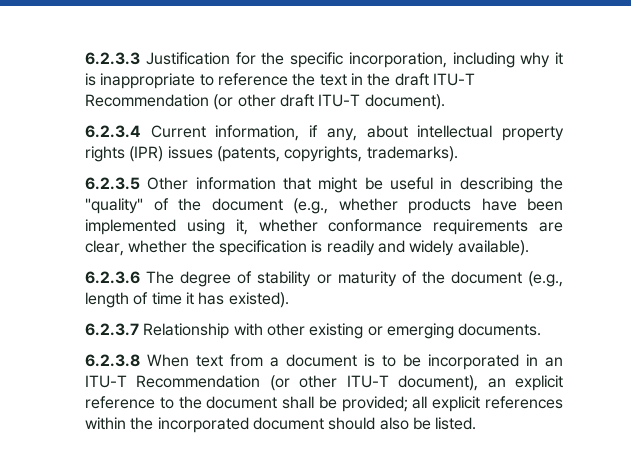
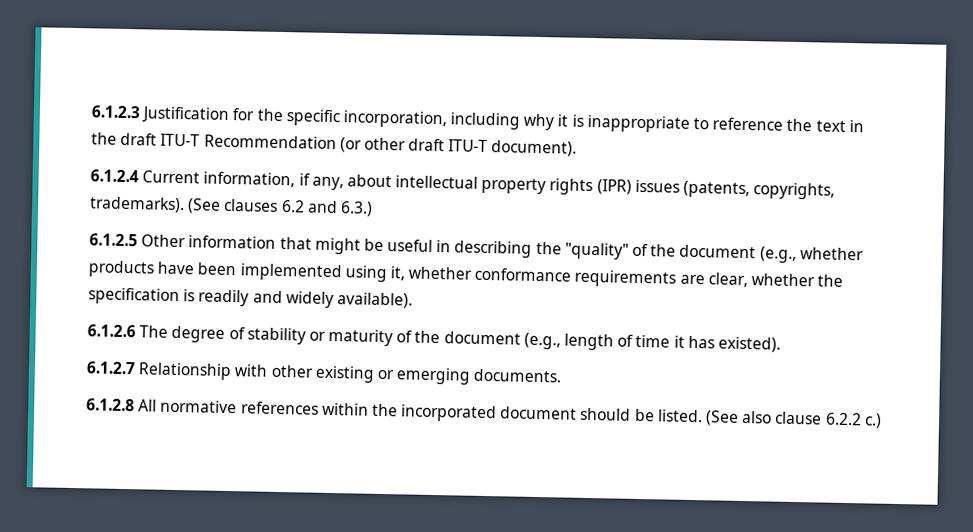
[85,52,140,65] 6.2.3.3 -> [91,105,141,119] 6.1.2.3
[85,125,141,138] 6.2.3.4 -> [90,169,139,183] 6.1.2.4
[85,177,140,190] // 6.2.3.5 -> [187,198,373,217] [89,233,138,247] (See clauses 6.2 and 6.3.) // 6.1.2.5
[85,271,140,284] 6.2.3.6 -> [87,324,136,338] 6.1.2.6
[85,323,139,336] 6.2.3.7 -> [86,361,136,375] 6.1.2.7
[85,354,563,370] [85,375,563,391] [85,396,481,412] 6.2.3.8 When text from a document is to be incorporated in an ITU-T Recommendation (or other ITU-T document), an explicit reference to the document shall be provided; all explicit -> [86,398,238,414] 6.1.2.8 All normative
[379,417,409,430] also -> (632, 414) none
(477, 423) none -> [705,410,882,429] (See also clause 6.2.2 c.)

